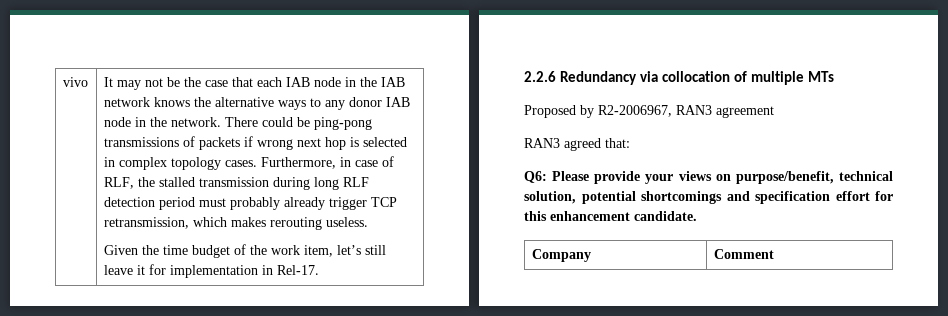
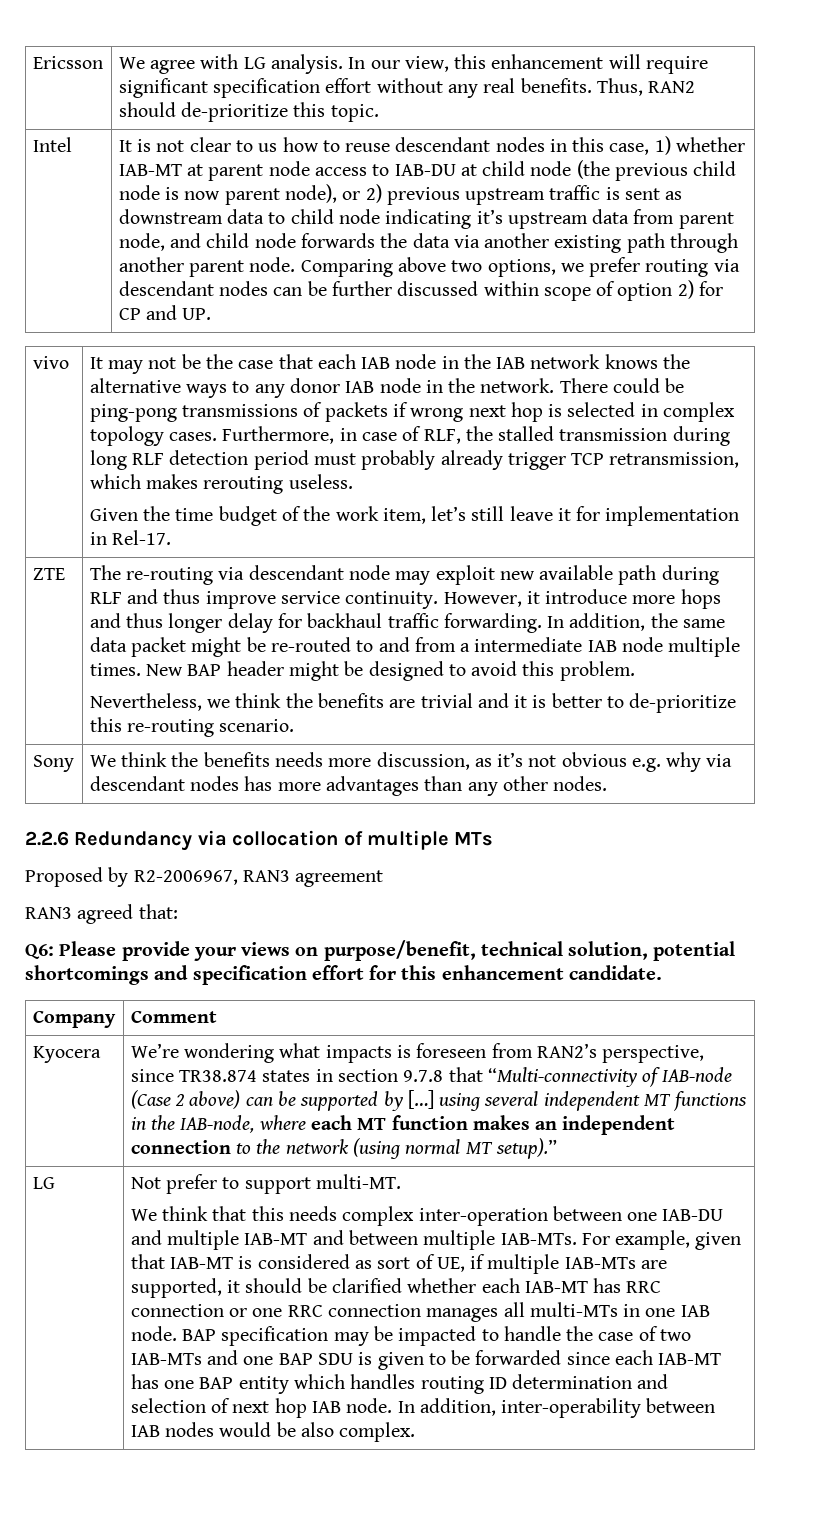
(62, 82) none -> [32,56,103,69] [118,54,708,74] [118,78,696,98] [118,102,379,122] [32,137,72,152] [118,136,745,155] [118,160,737,181] [118,184,683,205] [118,209,734,229] [118,233,738,253] [118,257,740,277] [118,280,723,301] [118,305,212,320] Ericsson | We agree with LG analysis. In our view, this enhancement will require significant specification effort without any real benefits. Thus, RAN2 should de-prioritize this topic. // Intel | It is not clear to us how to reuse descendant nodes in this case, 1) whether IAB-MT at parent node access to IAB-DU at child node (the previous child node is now parent node), or 2) previous upstream traffic is sent as downstream data to child node indicating it’s upstream data from parent node, and child node forwards the data via another existing path through another parent node. Comparing above two options, we prefer routing via descendant nodes can be further discussed within scope of option 2) for CP and UP. //
(319, 270) none -> [32,568,65,580] [89,565,719,585] [89,589,721,609] [89,613,725,633] [89,637,741,657] [89,661,635,681] [89,693,737,713] [89,717,295,737] [32,755,74,772] [89,752,733,772] [89,776,608,796] // ZTE | The re-routing via descendant node may exploit new available path during RLF and thus improve service continuity. However, it introduce more hops and thus longer delay for backhaul traffic forwarding. In addition, the same data packet might be re-routed to and from a intermediate IAB node multiple times. New BAP header might be designed to avoid this problem. // Nevertheless, we think the benefits are trivial and it is better to de-prioritize this re-routing scenario. // Sony | We think the benefits needs more discussion, as it’s not obvious e.g. why via descendant nodes has more advantages than any other nodes.
(774, 254) none -> [32,1046,101,1063] [130,1043,705,1063] [130,1067,733,1087] [130,1090,748,1111] [130,1115,676,1135] [130,1138,557,1159] [32,1177,55,1189] [130,1174,401,1194] [130,1206,724,1226] [130,1230,742,1250] [130,1254,667,1274] [130,1278,662,1298] [130,1302,710,1322] [130,1326,691,1346] [130,1350,722,1370] [130,1374,669,1394] [130,1398,716,1418] [130,1422,416,1442] // Kyocera | We’re wondering what impacts is foreseen from RAN2’s perspective, since TR38.874 states in section 9.7.8 that “Multi-connectivity of IAB-node (Case 2 above) can be supported by […] using several independent MT functions in the IAB-node, where each MT function makes an independent connection to the network (using normal MT setup).” // LG | Not prefer to support multi-MT. // We think that this needs complex inter-operation between one IAB-DU and multiple IAB-MT and between multiple IAB-MTs. For example, given that IAB-MT is considered as sort of UE, if multiple IAB-MTs are supported, it should be clarified whether each IAB-MT has RRC connection or one RRC connection manages all multi-MTs in one IAB node. BAP specification may be impacted to handle the case of two IAB-MTs and one BAP SDU is given to be forwarded since each IAB-MT has one BAP entity which handles routing ID determination and selection of next hop IAB node. In addition, inter-operability between IAB nodes would be also complex.

